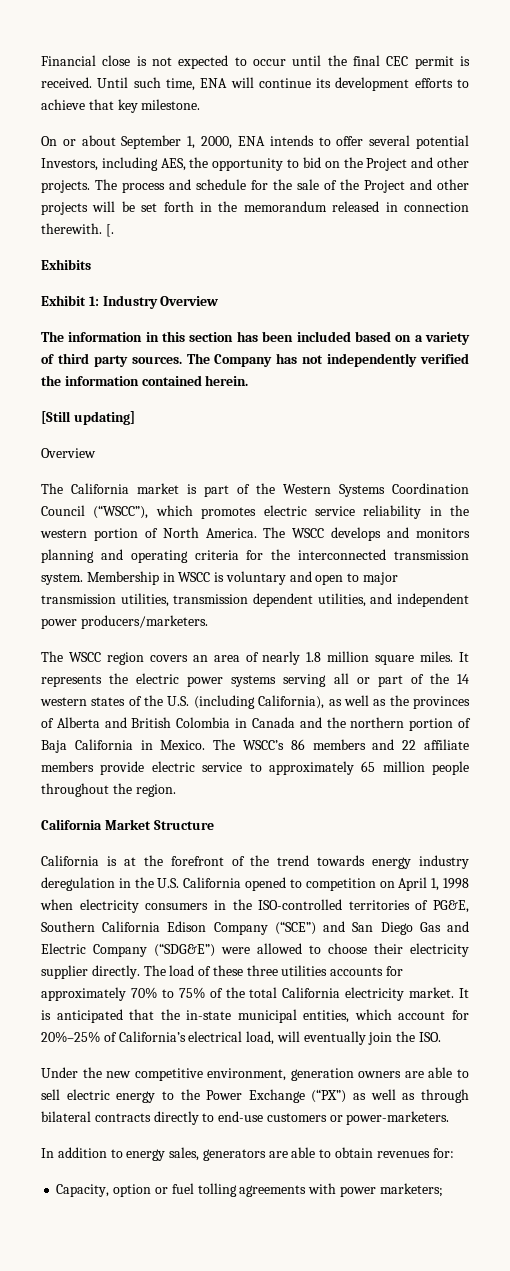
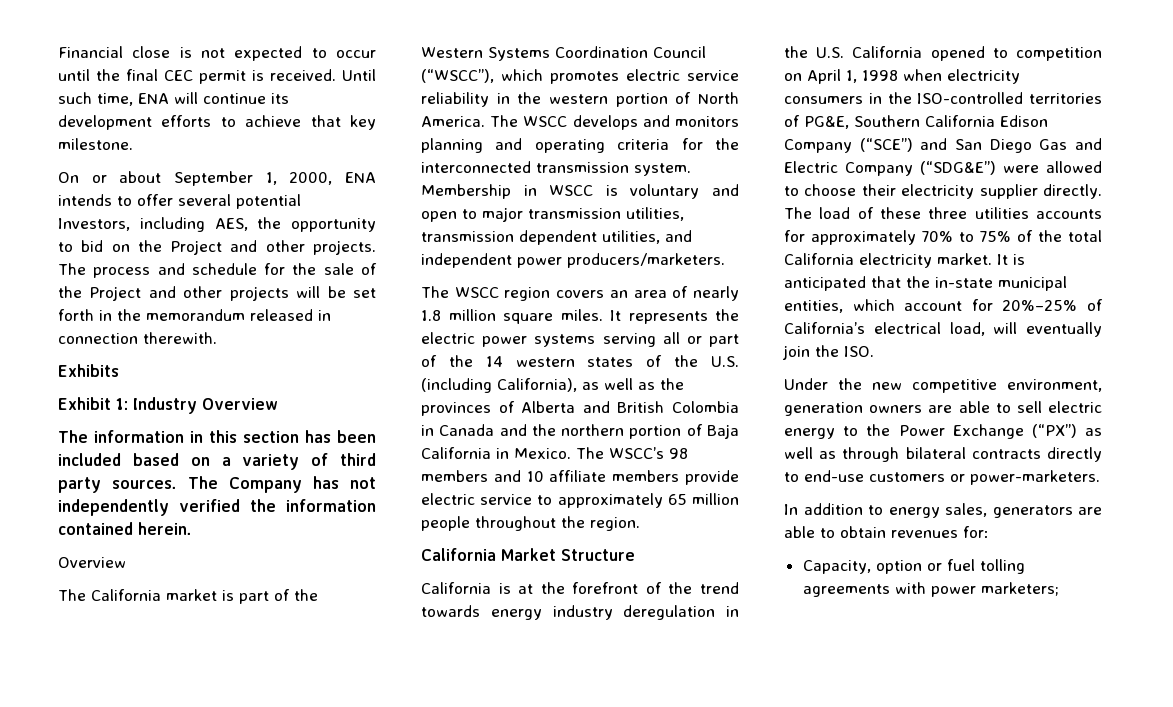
[105,224,114,237] [. -> (217, 338) none
[41,411,135,425] // [Still updating] -> (192, 528) none
[290,739,305,750] 86 -> [669,448,688,459] 98
[402,740,417,750] 22 -> [526,471,544,482] 10

